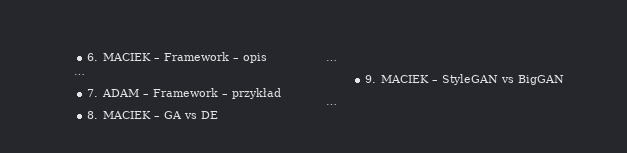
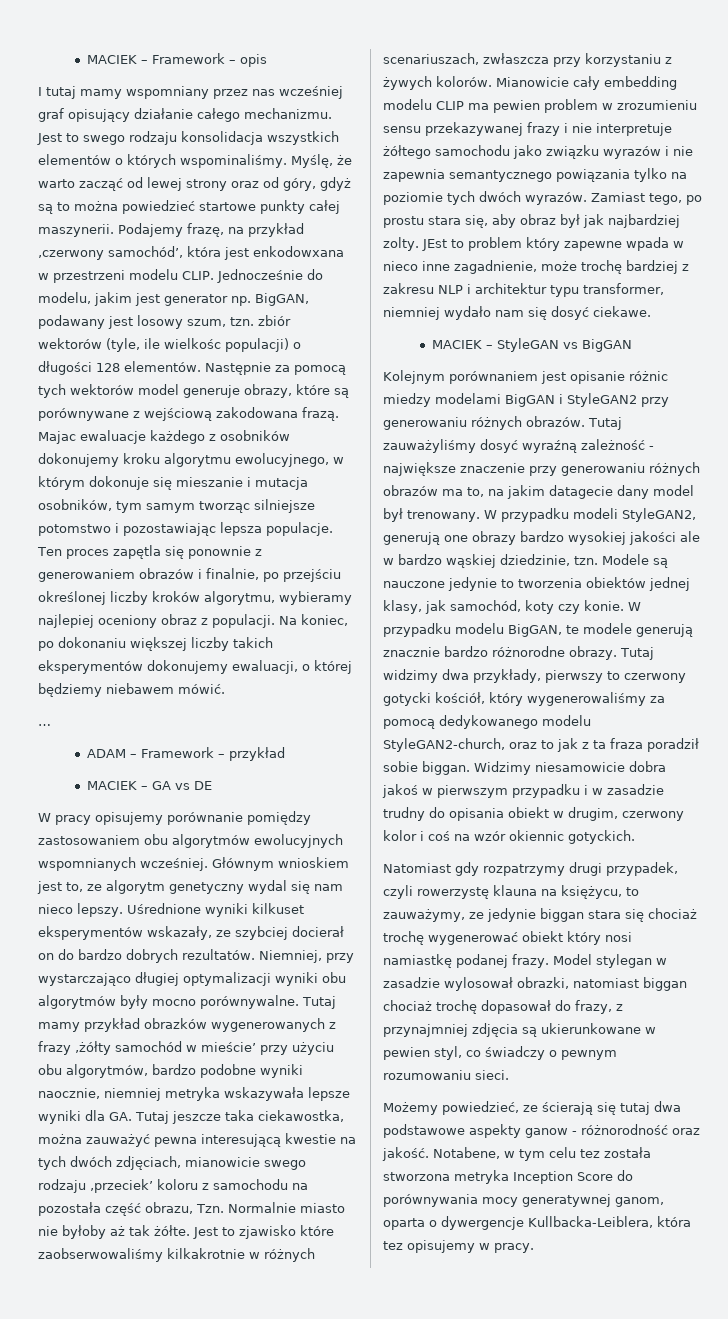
[86,53,98,61] 6. -> (86, 59) none
[74,74,86,75] [86,89,98,97] // … // 7. -> [38,86,343,99] [38,108,332,122] [37,131,339,145] [38,154,352,168] [38,177,351,191] [38,200,340,214] [38,223,304,237] [38,246,344,260] [38,269,323,283] [38,292,309,306] [38,315,291,329] [38,338,301,352] [38,361,346,375] [38,384,349,398] [38,407,339,421] [38,430,290,444] [38,453,344,467] [38,476,308,490] [38,499,315,513] [38,522,333,536] [37,545,262,559] [38,568,341,582] [38,591,352,605] [38,614,348,628] [38,637,273,651] [38,660,352,674] [38,683,225,697] [38,724,51,726] // I tutaj mamy wspomniany przez nas wcześniej graf opisujący działanie całego mechanizmu. Jest to swego rodzaju konsolidacja wszystkich elementów o których wspominaliśmy. Myślę, że warto zacząć od lewej strony oraz od góry, gdyż są to można powiedzieć startowe punkty całej maszynerii. Podajemy frazę, na przykład ‚czerwony samochód’, która jest enkodowxana w przestrzeni modelu CLIP. Jednocześnie do modelu, jakim jest generator np. BigGAN, podawany jest losowy szum, tzn. zbiór wektorów (tyle, ile wielkośc populacji) o długości 128 elementów. Następnie za pomocą tych wektorów model generuje obrazy, które są porównywane z wejściową zakodowana frazą. Majac ewaluacje każdego z osobników dokonujemy kroku algorytmu ewolucyjnego, w którym dokonuje się mieszanie i mutacja osobników, tym samym tworząc silniejsze potomstwo i pozostawiając lepsza populacje. Ten proces zapętla się ponownie z generowaniem obrazów i finalnie, po przejściu określonej liczby kroków algorytmu, wybieramy najlepiej oceniony obraz z populacji. Na koniec, po dokonaniu większej liczby takich eksperymentów dokonujemy ewaluacji, o której będziemy niebawem mówić. // … //
[86,111,98,119] 8. -> (285, 754) none
[326,60,337,61] [364,75,376,83] … // 9. -> [38,811,311,825] [38,834,343,848] [38,857,349,871] [37,880,343,894] [38,903,304,917] [38,926,344,940] [38,949,354,963] [38,972,346,986] [38,995,336,1009] [38,1018,336,1032] [38,1041,334,1055] [38,1064,303,1078] [38,1087,350,1101] [38,1110,344,1124] [38,1133,356,1147] [38,1156,306,1170] [38,1179,308,1193] [38,1202,345,1216] [38,1225,334,1239] [38,1248,315,1262] [383,53,672,67] [383,76,677,90] [383,99,697,113] [383,122,672,136] [383,145,693,159] [383,168,687,182] [383,191,702,205] [383,214,680,228] [383,237,684,251] [383,260,689,274] [383,283,664,297] [383,306,651,320] W pracy opisujemy porównanie pomiędzy zastosowaniem obu algorytmów ewolucyjnych wspomnianych wcześniej. Głównym wnioskiem jest to, ze algorytm genetyczny wydal się nam nieco lepszy. Uśrednione wyniki kilkuset eksperymentów wskazały, ze szybciej docierał on do bardzo dobrych rezultatów. Niemniej, przy wystarczająco długiej optymalizacji wyniki obu algorytmów były mocno porównywalne. Tutaj mamy przykład obrazków wygenerowanych z frazy ‚żółty samochód w mieście’ przy użyciu obu algorytmów, bardzo podobne wyniki naocznie, niemniej metryka wskazywała lepsze wyniki dla GA. Tutaj jeszcze taka ciekawostka, można zauważyć pewna interesującą kwestie na tych dwóch zdjęciach, mianowicie swego rodzaju ‚przeciek’ koloru z samochodu na pozostała część obrazu, Tzn. Normalnie miasto nie byłoby aż tak żółte. Jest to zjawisko które zaobserwowaliśmy kilkakrotnie w różnych scenariuszach, zwłaszcza przy korzystaniu z żywych kolorów. Mianowicie cały embedding modelu CLIP ma pewien problem w zrozumieniu sensu przekazywanej frazy i nie interpretuje żółtego samochodu jako związku wyrazów i nie zapewnia semantycznego powiązania tylko na poziomie tych dwóch wyrazów. Zamiast tego, po prostu stara się, aby obraz był jak najbardziej zolty. JEst to problem który zapewne wpada w nieco inne zagadnienie, może trochę bardziej z zakresu NLP i architektur typu transformer, niemniej wydało nam się dosyć ciekawe. //
[326,104,337,105] … -> [383,370,668,384] [383,393,669,407] [383,416,622,430] [383,439,654,453] [383,462,700,476] [383,485,694,499] [383,508,696,522] [383,531,700,545] [383,554,668,568] [383,577,690,591] [383,600,641,614] [383,623,693,637] [383,646,654,660] [383,669,686,683] [383,692,665,706] [383,715,591,729] [383,738,699,752] [383,761,666,775] [382,784,664,798] [383,807,684,821] [383,830,635,844] [383,862,678,876] [383,885,639,899] [383,908,697,922] [383,931,632,945] [383,954,667,968] [383,977,687,991] [383,1000,623,1014] [383,1023,656,1037] [383,1046,617,1060] [383,1070,509,1080] [383,1101,681,1115] [383,1124,700,1138] [382,1147,651,1161] [383,1170,633,1184] [383,1194,664,1207] [383,1216,691,1230] [383,1240,534,1253] Kolejnym porównaniem jest opisanie różnic miedzy modelami BigGAN i StyleGAN2 przy generowaniu różnych obrazów. Tutaj zauważyliśmy dosyć wyraźną zależność - największe znaczenie przy generowaniu różnych obrazów ma to, na jakim datagecie dany model był trenowany. W przypadku modeli StyleGAN2, generują one obrazy bardzo wysokiej jakości ale w bardzo wąskiej dziedzinie, tzn. Modele są nauczone jedynie to tworzenia obiektów jednej klasy, jak samochód, koty czy konie. W przypadku modelu BigGAN, te modele generują znacznie bardzo różnorodne obrazy. Tutaj widzimy dwa przykłady, pierwszy to czerwony gotycki kościół, który wygenerowaliśmy za pomocą dedykowanego modelu StyleGAN2-church, oraz to jak z ta fraza poradził sobie biggan. Widzimy niesamowicie dobra jakoś w pierwszym przypadku i w zasadzie trudny do opisania obiekt w drugim, czerwony kolor i coś na wzór okiennic gotyckich. // Natomiast gdy rozpatrzymy drugi przypadek, czyli rowerzystę klauna na księżycu, to zauważymy, ze jedynie biggan stara się chociaż trochę wygenerować obiekt który nosi namiastkę podanej frazy. Model stylegan w zasadzie wylosował obrazki, natomiast biggan chociaż trochę dopasował do frazy, z przynajmniej zdjęcia są ukierunkowane w pewien styl, co świadczy o pewnym rozumowaniu sieci. // Możemy powiedzieć, ze ścierają się tutaj dwa podstawowe aspekty ganow - różnorodność oraz jakość. Notabene, w tym celu tez została stworzona metryka Inception Score do porównywania mocy generatywnej ganom, oparta o dywergencje Kullbacka-Leiblera, która tez opisujemy w pracy.

